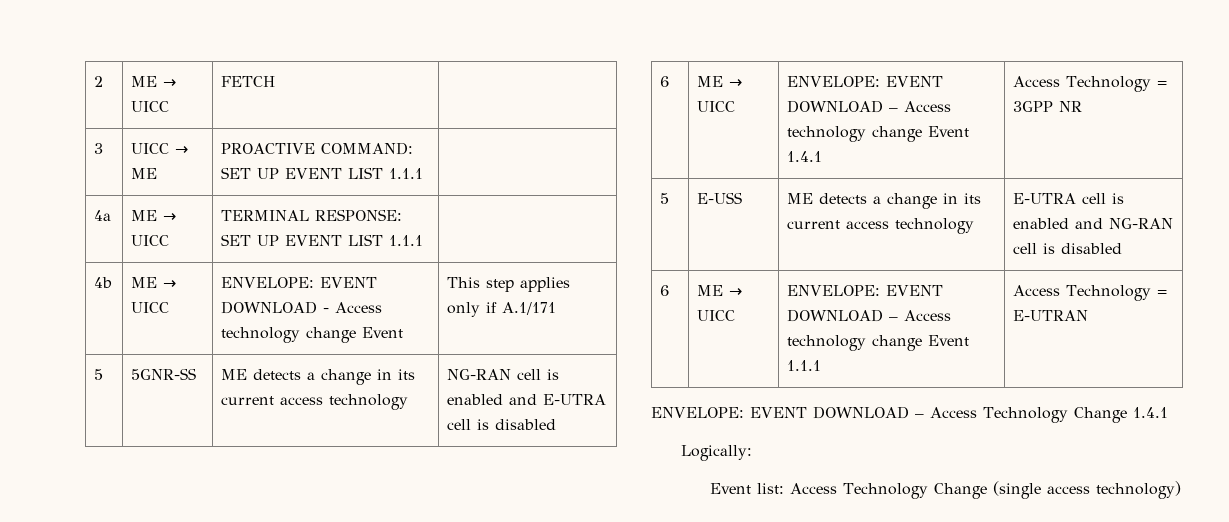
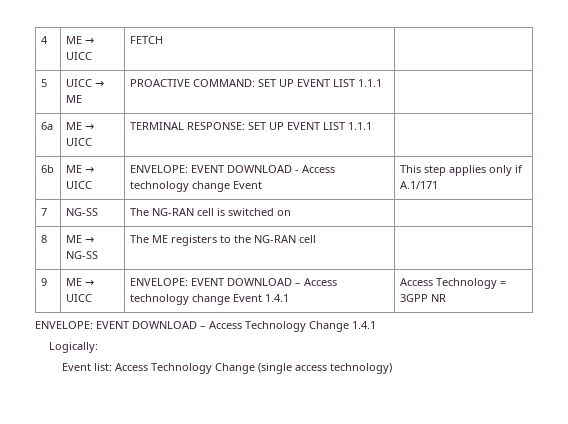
[94,76,104,87] 2 -> [40,36,48,44] 4
[94,143,104,154] 3 -> [40,79,47,87] 5
[94,210,112,221] 4a -> [40,122,53,130] 6a
[94,277,113,288] 4b -> [40,165,54,173] 6b
[94,369,104,380] [131,368,197,380] [221,369,416,385] [221,394,409,410] [447,369,560,380] [447,394,607,405] [447,419,557,430] [660,76,670,87] 5 | 5GNR-SS | ME detects a change in its current access technology | NG-RAN cell is enabled and E-UTRA cell is disabled // 6 -> [40,208,47,216] [65,208,98,216] [129,208,291,216] [40,235,47,243] [65,235,94,243] [65,251,98,259] [129,235,316,246] [40,278,47,286] 7 | NG-SS | The NG-RAN cell is switched on | // 8 | ME → NG-SS | The ME registers to the NG-RAN cell | // 9
[660,193,670,204] [697,192,743,204] [787,193,982,209] [787,218,975,234] [1013,193,1125,204] [1013,218,1174,229] [1013,243,1123,254] [660,285,670,296] [697,285,743,296] [697,310,736,321] [787,285,944,296] [787,309,952,322] [787,335,970,351] [787,360,822,371] [1013,285,1168,301] [1013,310,1089,321] // 5 | E-USS | ME detects a change in its current access technology | E-UTRA cell is enabled and NG-RAN cell is disabled // 6 | ME → UICC | ENVELOPE: EVENT DOWNLOAD – Access technology change Event 1.1.1 | Access Technology = E-UTRAN -> (446, 298) none

